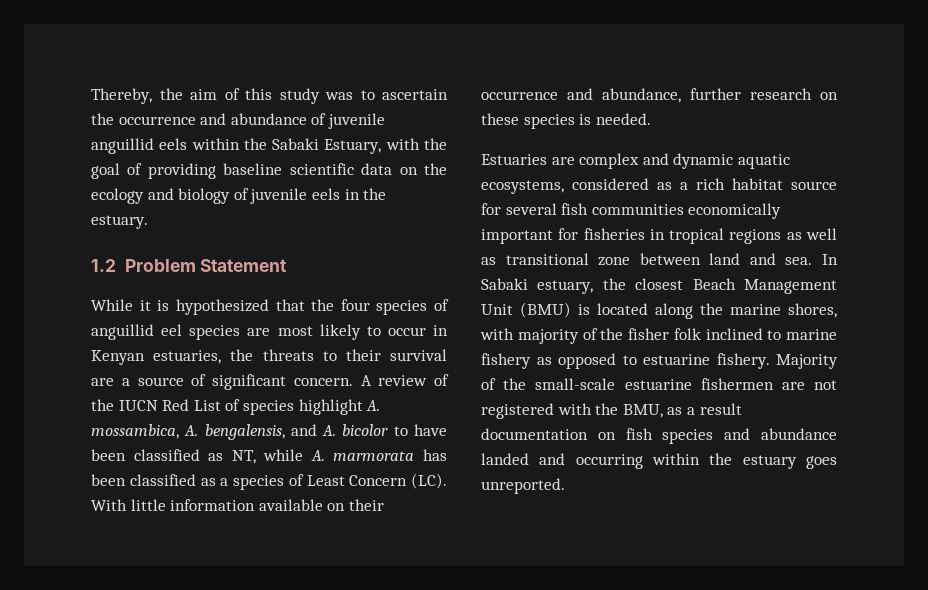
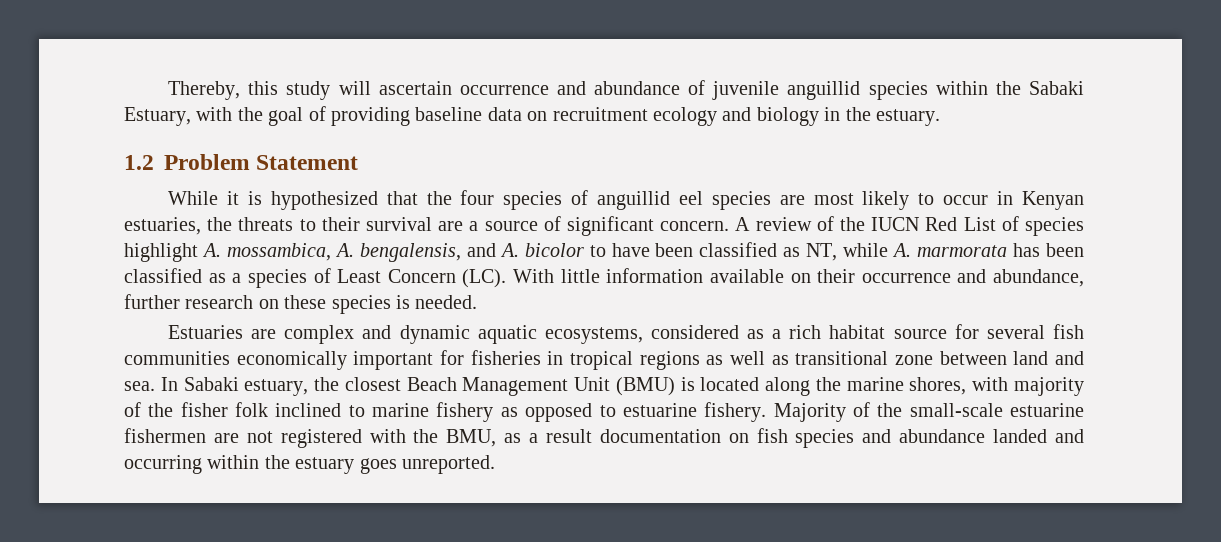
[159,88,448,104] [91,113,114,125] the aim of this study was to ascertain the -> [248,81,452,100] this study will ascertain
[159,138,188,150] eels -> [868,81,928,100] species
[289,163,354,175] scientific -> (483, 114) none
[424,163,447,175] the -> [552,107,648,121] recruitment
[233,188,340,204] of juvenile eels -> (819, 116) none

